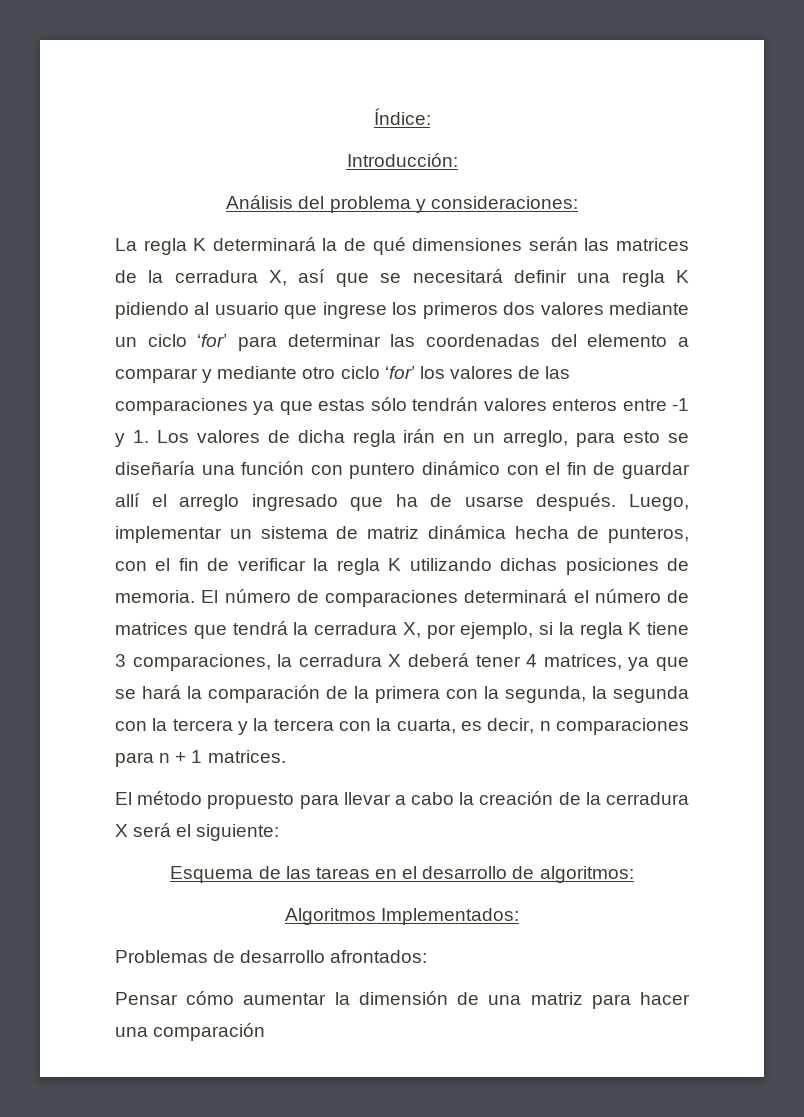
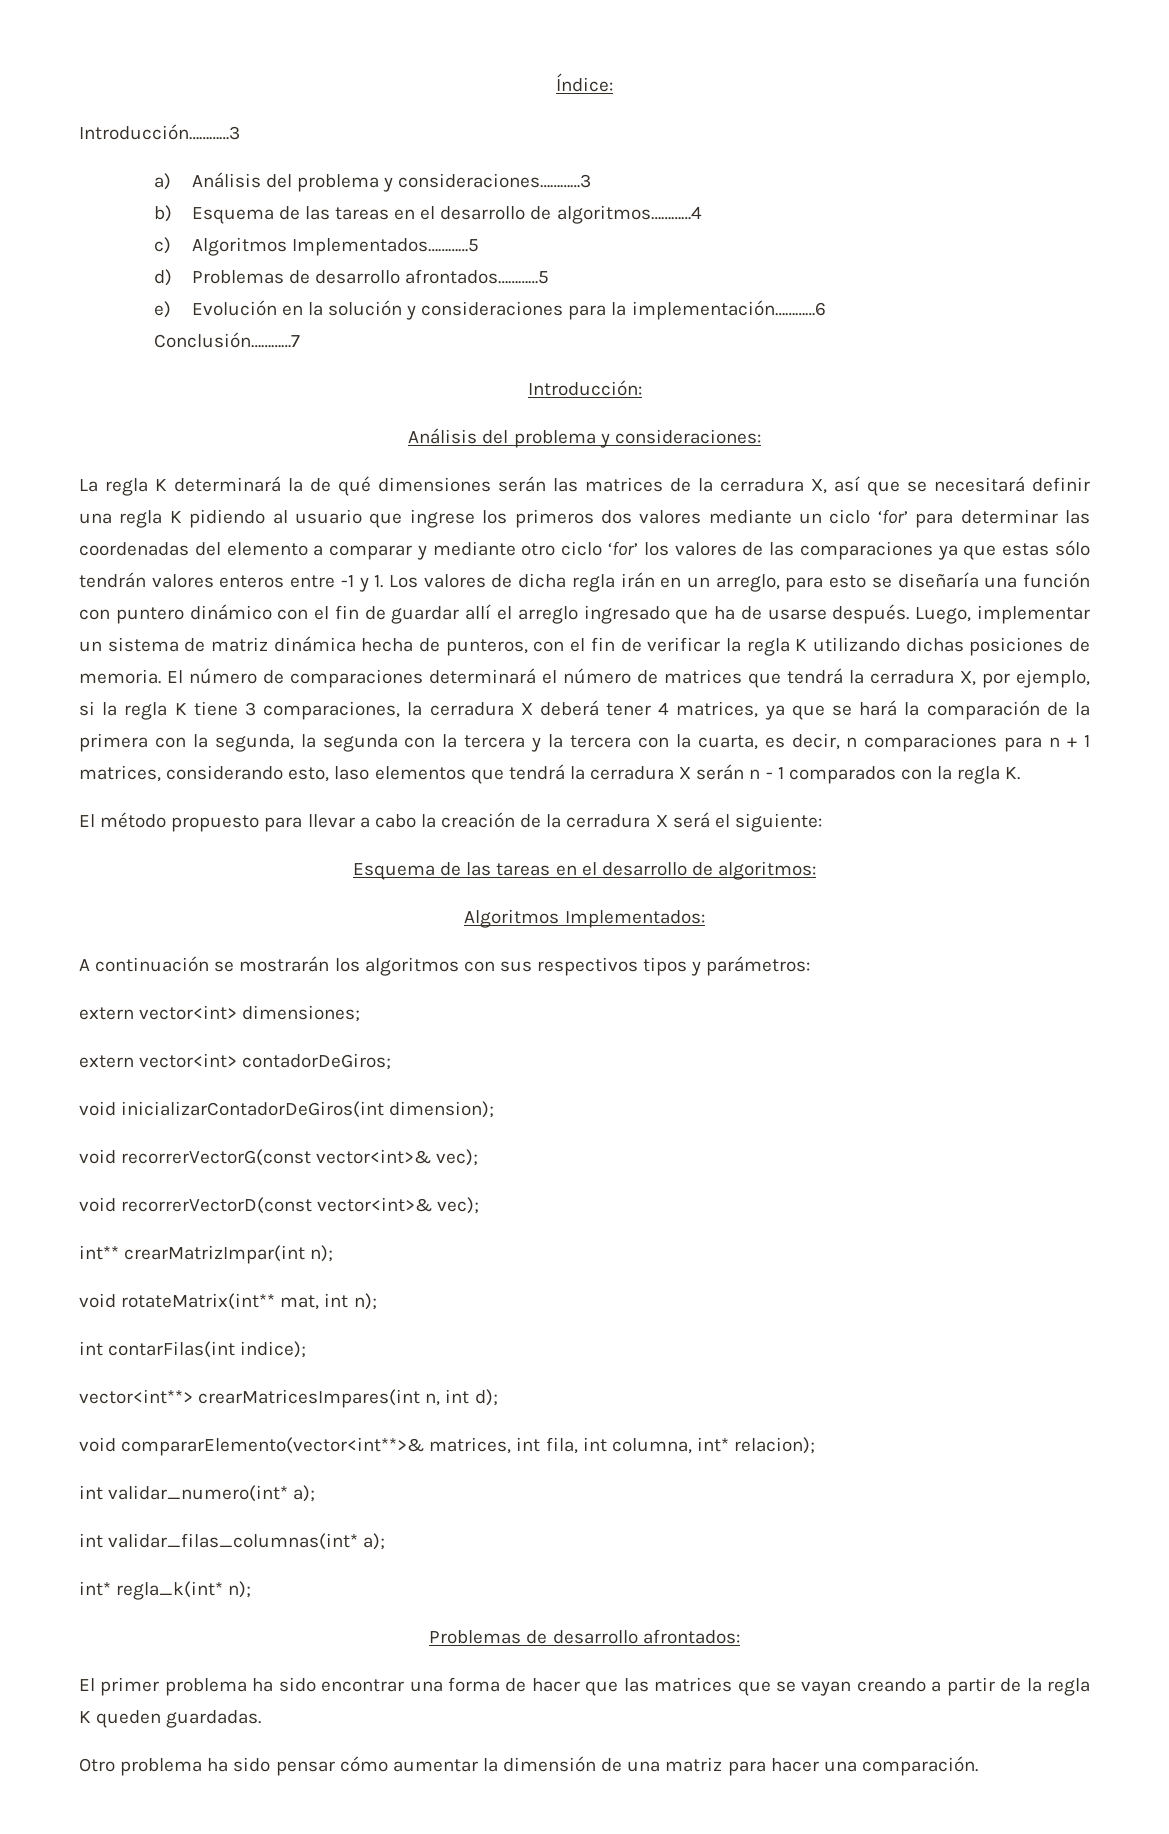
(431, 116) none -> [79,124,240,140] [154,172,592,192] [154,205,702,224] [154,237,479,256] [154,269,549,286] [154,300,826,320] [154,332,301,348] // Introducción…………3 // a) Análisis del problema y consideraciones…………3 // b) Esquema de las tareas en el desarrollo de algoritmos…………4 // c) Algoritmos Implementados…………5 // d) Problemas de desarrollo afrontados…………5 // e) Evolución en la solución y consideraciones para la implementación…………6 // Conclusión…………7
[207,750,286,763] matrices. -> [79,764,1021,784] matrices, considerando esto, laso elementos que tendrá la cerradura X serán n - 1 comparados con la regla K.
[115,950,428,963] [115,992,178,1005] Problemas de desarrollo afrontados: // Pensar -> [79,956,811,976] [79,1005,361,1022] [79,1053,392,1070] [79,1101,495,1118] [79,1149,479,1166] [79,1197,480,1214] [79,1245,334,1264] [79,1293,377,1310] [79,1341,307,1358] [79,1389,498,1408] [79,1437,816,1456] [79,1485,316,1502] [79,1533,386,1550] [79,1581,252,1600] [429,1629,740,1644] [79,1677,1091,1696] [79,1710,262,1728] [79,1757,335,1776] A continuación se mostrarán los algoritmos con sus respectivos tipos y parámetros: // extern vector<int> dimensiones; // extern vector<int> contadorDeGiros; // void inicializarContadorDeGiros(int dimension); // void recorrerVectorG(const vector<int>& vec); // void recorrerVectorD(const vector<int>& vec); // int** crearMatrizImpar(int n); // void rotateMatrix(int** mat, int n); // int contarFilas(int indice); // vector<int**> crearMatricesImpares(int n, int d); // void compararElemento(vector<int**>& matrices, int fila, int columna, int* relacion); // int validar_numero(int* a); // int validar_filas_columnas(int* a); // int* regla_k(int* n); // Problemas de desarrollo afrontados: // El primer problema ha sido encontrar una forma de hacer que las matrices que se vayan creando a partir de la regla K queden guardadas. // Otro problema ha sido pensar
[153,1023,266,1041] comparación -> [861,1756,978,1776] comparación.

